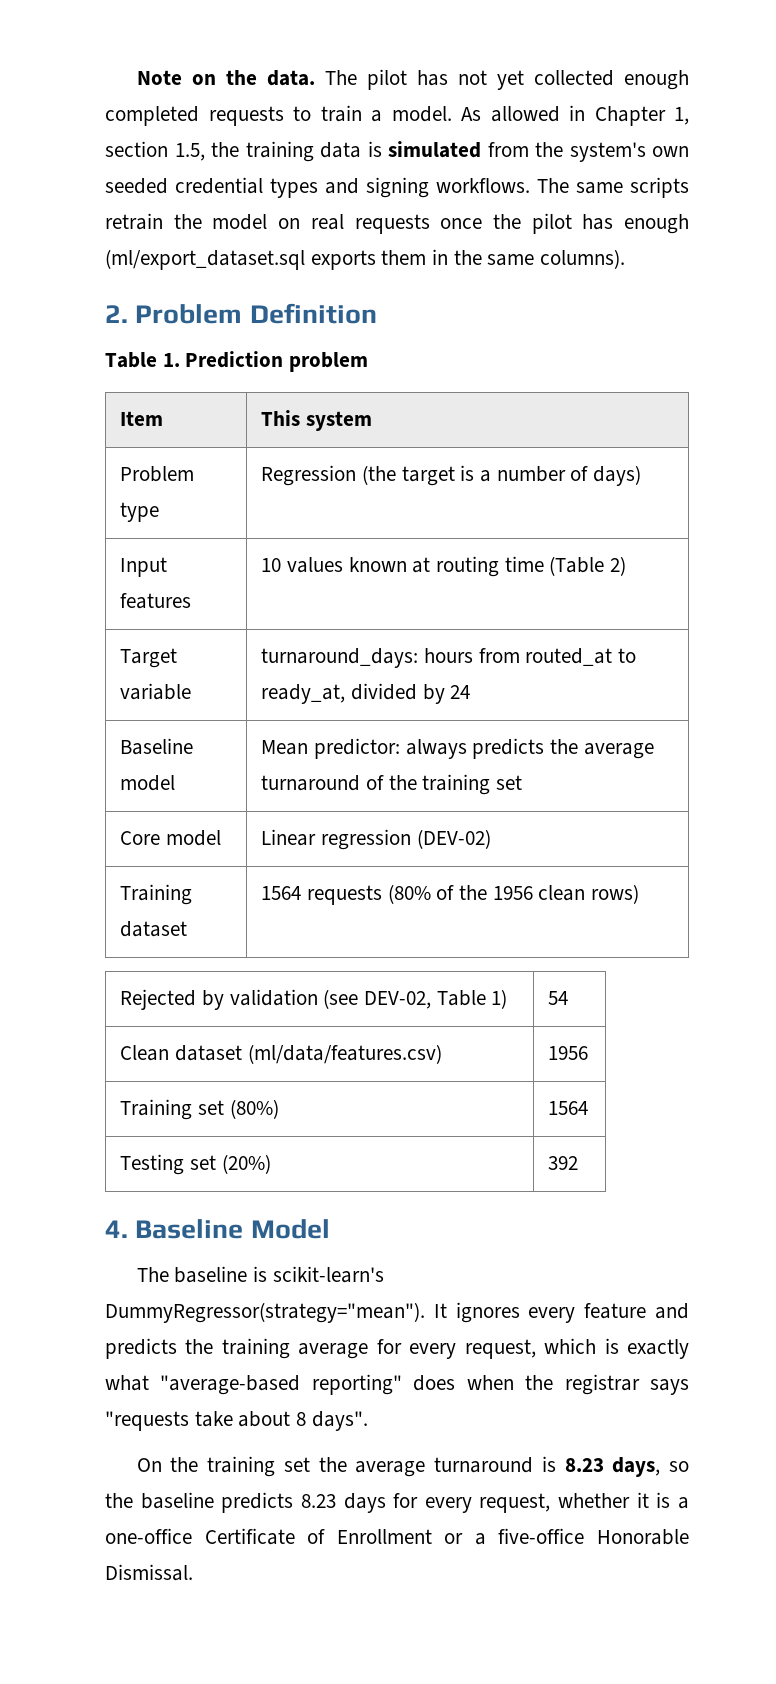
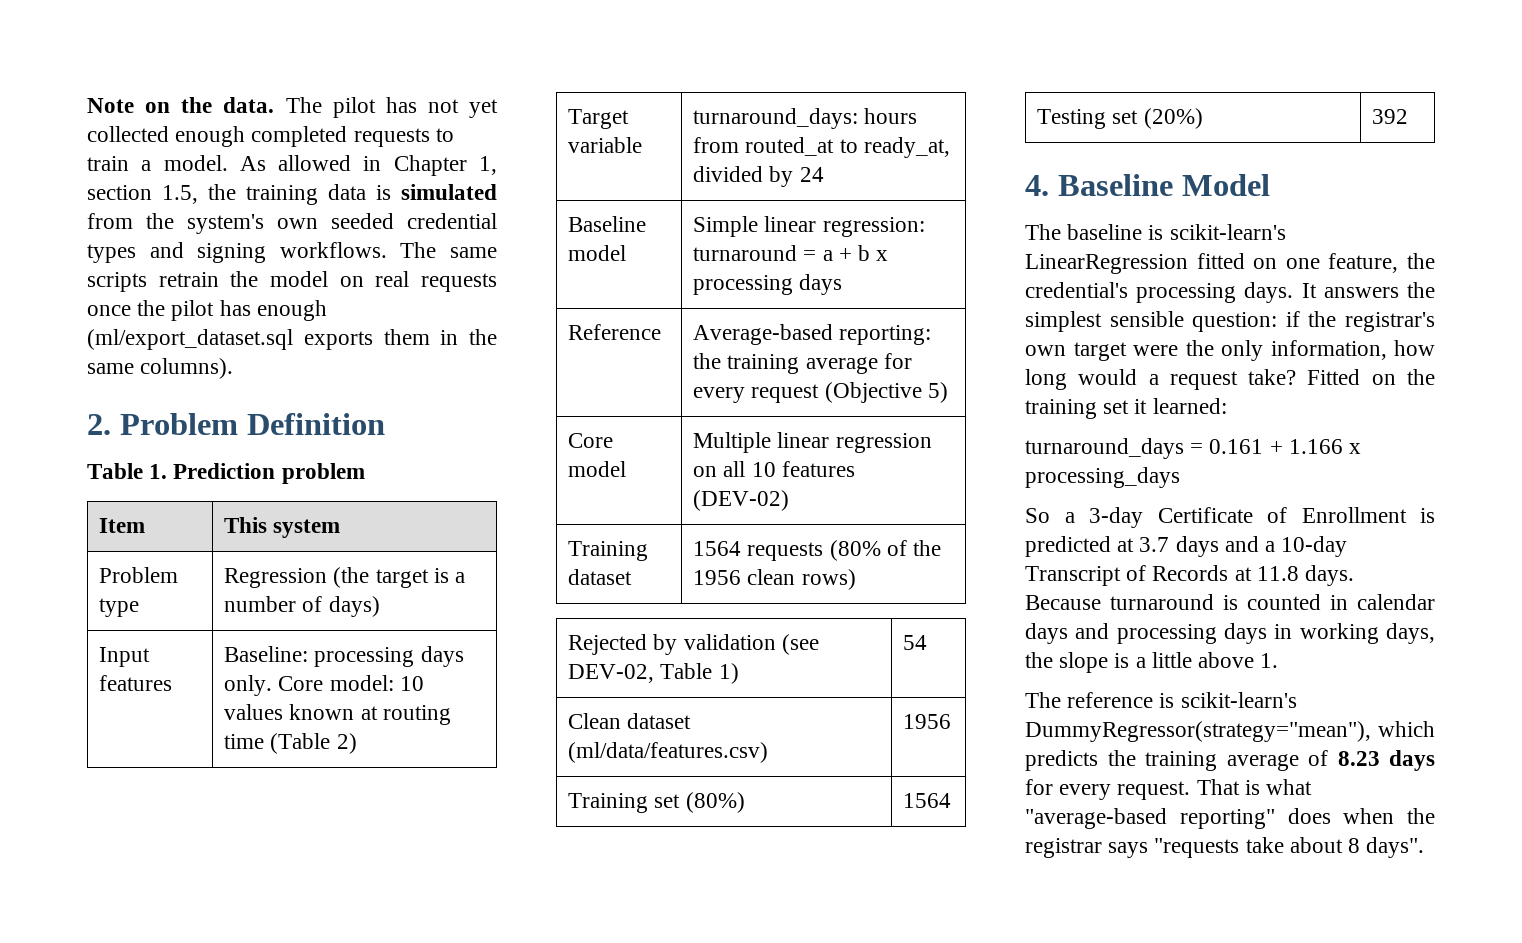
(192, 601) none -> [224,646,464,667] [224,675,394,696] Baseline: processing days only. Core model:
[261,738,654,759] [261,774,523,795] [120,830,222,846] [261,829,412,850] Mean predictor: always predicts the average turnaround of the training set // Core model | Linear regression -> [693,216,925,237] [693,245,889,261] [693,274,843,295] [568,324,662,340] [693,324,932,345] [693,353,912,374] [693,382,948,403] [568,433,614,448] [568,461,627,477] [693,432,932,453] [693,461,855,477] Simple linear regression: turnaround = a + b x processing days // Reference | Average-based reporting: the training average for every request (Objective 5) // Core model | Multiple linear regression on all 10 features
[105,1302,689,1323] [105,1338,690,1359] DummyRegressor(strategy="mean"). It ignores every feature and predicts the training average for every request, which is exactly -> [1025,253,1435,274] [1025,282,1435,303] [1025,311,1435,332] [1025,340,1435,361] [1025,369,1435,390] [1025,398,1227,419] [1025,438,1362,459] [1025,467,1180,488] [1025,507,1435,528] [1025,536,1348,557] [1025,565,1355,586] [1025,594,1435,610] [1025,623,1435,644] [1025,652,1279,673] [1025,692,1297,708] [1025,721,1435,742] [1025,750,1435,771] [1025,779,1260,800] LinearRegression fitted on one feature, the credential's processing days. It answers the simplest sensible question: if the registrar's own target were the only information, how long would a request take? Fitted on the training set it learned: // turnaround_days = 0.161 + 1.166 x processing_days // So a 3-day Certificate of Enrollment is predicted at 3.7 days and a 10-day Transcript of Records at 11.8 days. Because turnaround is counted in calendar days and processing days in working days, the slope is a little above 1. // The reference is scikit-learn's DummyRegressor(strategy="mean"), which predicts the training average of 8.23 days for every request. That is
[136,1456,689,1477] [105,1492,689,1513] [105,1528,689,1545] [105,1564,193,1581] // On the training set the average turnaround is 8.23 days, so the baseline predicts 8.23 days for every request, whether it is a one-office Certificate of Enrollment or a five-office Honorable Dismissal. -> (1425, 847) none

